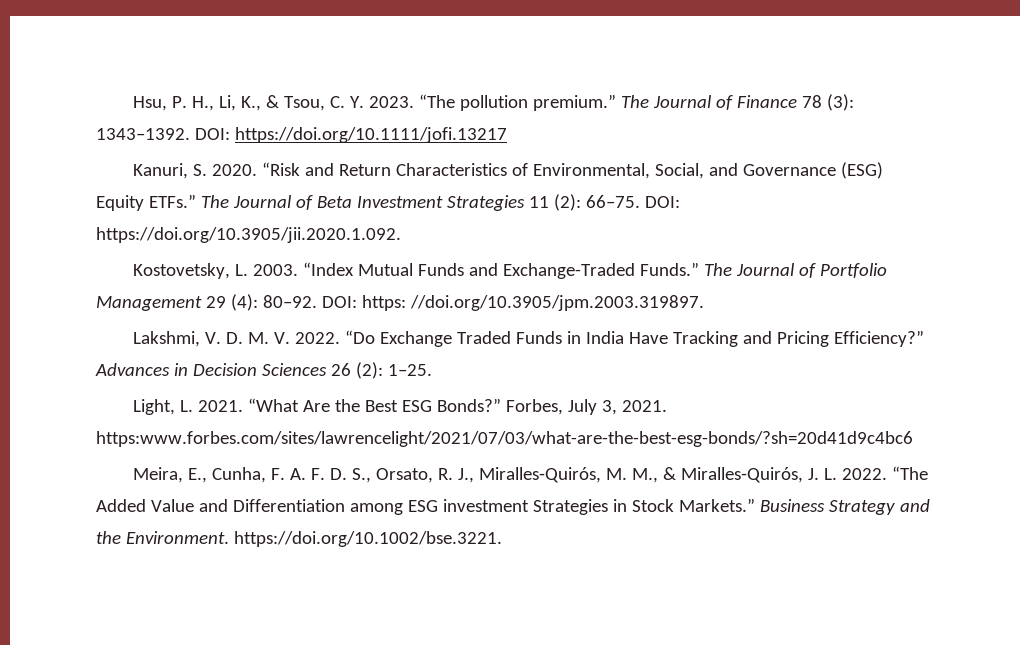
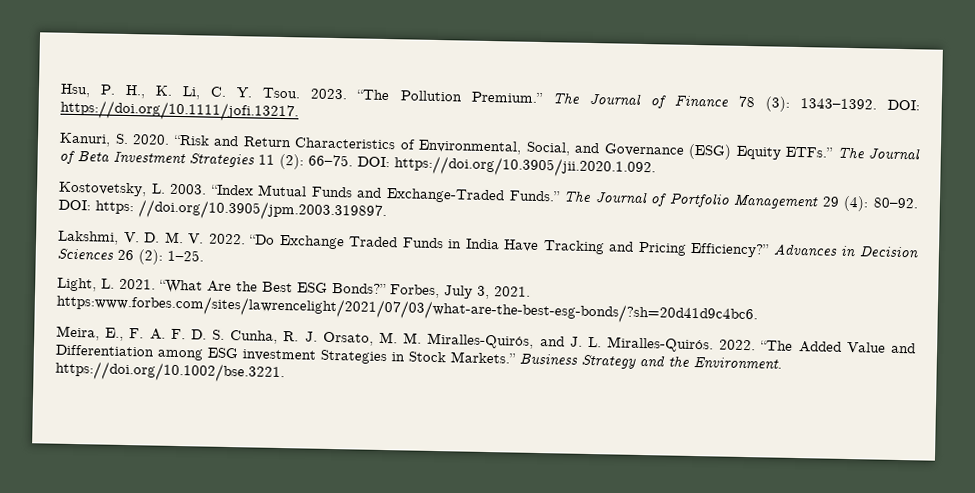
[218,95,325,111] Li, K., & Tsou, -> [155,85,202,100] K. Li,
(364, 102) none -> [262,87,302,99] Tsou.
[459,94,616,111] pollution premium.” -> [399,90,543,104] Pollution Premium.”
[234,127,507,143] https://doi.org/10.1111/jofi.13217 -> [60,99,299,123] https://doi.org/10.1111/jofi.13217.
[96,431,913,447] https:www.forbes.com/sites/lawrencelight/2021/07/03/what-are-the-best-esg-bonds/?sh=20d41d9c4bc6 -> [56,293,758,326] https:www.forbes.com/sites/lawrencelight/2021/07/03/what-are-the-best-esg-bonds/?sh=20d41d9c4bc6.
[211,467,266,483] Cunha, -> (125, 334) none
[351,467,803,483] S., Orsato, R. J., Miralles‐Quirós, M. M., & Miralles‐Quirós, -> [212,329,565,349] S. Cunha, R. J. Orsato, M. M. Miralles‐Quirós, and
(837, 474) none -> [607,336,715,353] Miralles‐Quirós.

